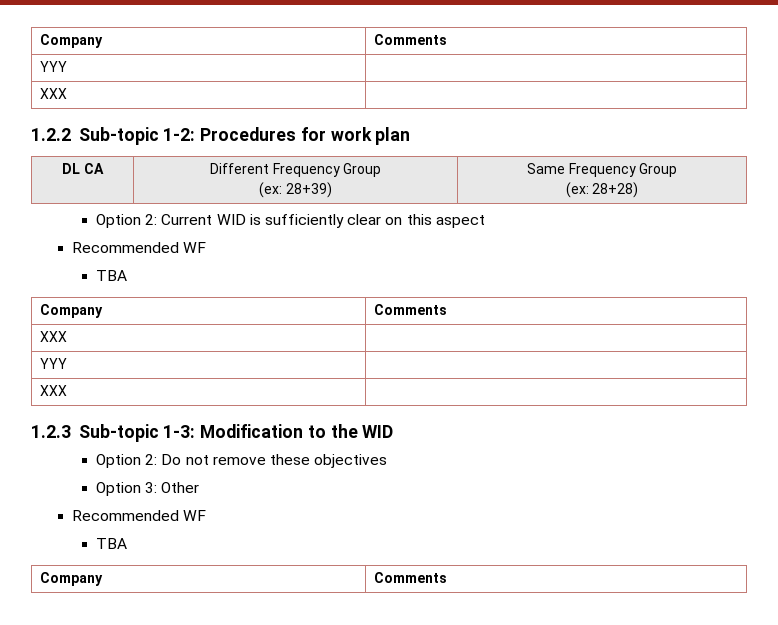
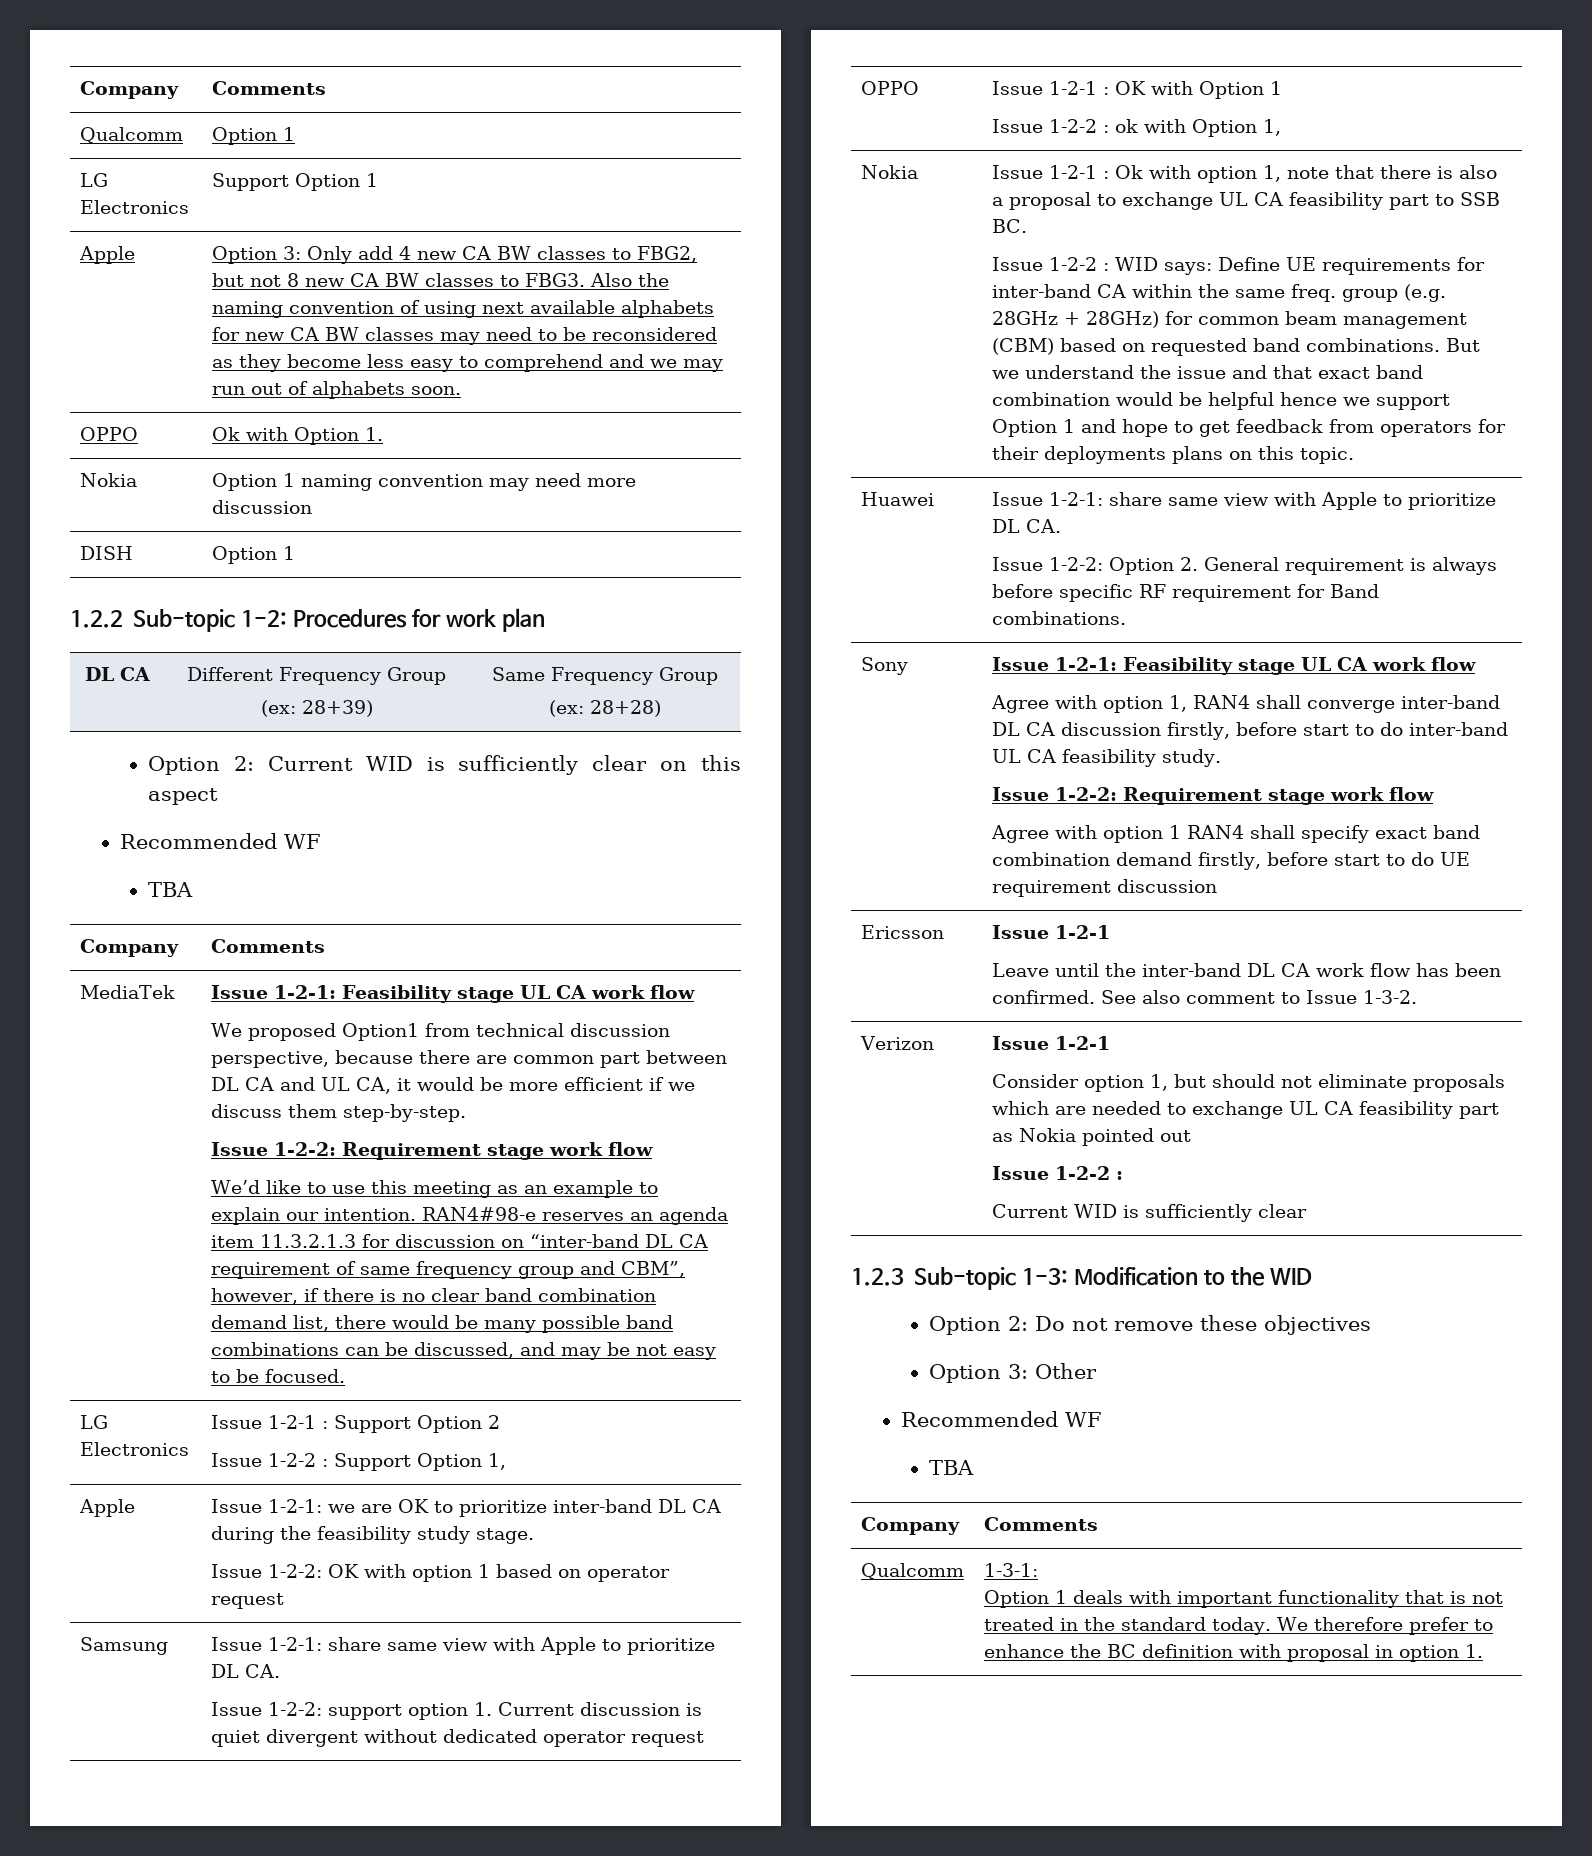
[40,34,104,48] [374,34,448,45] [40,61,68,72] [40,88,68,99] Company | Comments // YYY | // XXX | -> [79,81,179,99] [211,81,326,95] [79,127,183,144] [211,127,295,145] [79,173,108,187] [79,200,189,214] [211,173,378,191] [78,246,135,264] [211,246,697,264] [211,273,669,287] [211,300,714,318] [211,327,717,345] [211,354,723,372] [211,381,461,399] [79,427,138,441] [211,427,383,445] [79,473,137,487] [211,473,636,491] [211,500,312,514] [79,546,133,560] [211,546,295,564] Company | Comments // Qualcomm | Option 1 // LG Electronics | Support Option 1 // Apple | Option 3: Only add 4 new CA BW classes to FBG2, but not 8 new CA BW classes to FBG3. Also the naming convention of using next available alphabets for new CA BW classes may need to be reconsidered as they become less easy to comprehend and we may run out of alphabets soon. // OPPO | Ok with Option 1. // Nokia | Option 1 naming convention may need more discussion // DISH | Option 1
[40,331,68,342] [40,358,68,369] [40,385,68,396] XXX | // YYY | // XXX | -> [79,985,175,999] [210,985,695,1003] [210,1023,670,1041] [210,1050,727,1068] [210,1077,695,1094] [210,1104,466,1122] [210,1142,653,1160] [210,1180,658,1198] [210,1207,728,1225] [210,1234,708,1248] [210,1261,685,1279] [210,1288,656,1305] [210,1315,673,1333] [210,1342,716,1360] [210,1369,345,1383] [79,1415,108,1429] [79,1442,189,1456] [210,1415,500,1433] [210,1453,506,1471] [78,1499,135,1517] [210,1499,721,1517] [210,1526,534,1544] [210,1564,670,1582] [210,1593,284,1609] [79,1637,168,1655] [210,1637,715,1655] [210,1664,280,1678] [210,1702,702,1720] [210,1729,704,1747] [860,81,919,95] [991,81,1282,99] [991,119,1281,137] [860,165,918,179] [991,165,1497,183] [991,192,1500,210] [991,219,1027,233] [991,257,1485,275] [991,284,1446,302] [991,311,1467,329] [991,338,1480,356] [991,365,1423,379] [991,392,1450,410] [991,419,1506,437] [991,446,1354,464] [860,492,934,506] [991,492,1496,510] [991,519,1061,533] [991,557,1497,575] [991,584,1379,602] [991,611,1126,625] [860,657,908,675] [991,657,1476,675] [990,695,1500,713] [991,722,1508,740] [991,749,1221,767] [991,787,1434,805] [990,825,1480,843] [991,852,1470,870] [991,879,1217,897] [860,925,944,939] [991,925,1110,939] [991,963,1501,977] [991,990,1417,1004] [859,1036,934,1050] [991,1036,1110,1050] [991,1074,1505,1092] [991,1101,1499,1119] [991,1128,1191,1146] [991,1166,1123,1180] [991,1204,1307,1222] MediaTek | Issue 1-2-1: Feasibility stage UL CA work flow // We proposed Option1 from technical discussion perspective, because there are common part between DL CA and UL CA, it would be more efficient if we discuss them step-by-step. // Issue 1-2-2: Requirement stage work flow // We’d like to use this meeting as an example to explain our intention. RAN4#98-e reserves an agenda item 11.3.2.1.3 for discussion on “inter-band DL CA requirement of same frequency group and CBM”, however, if there is no clear band combination demand list, there would be many possible band combinations can be discussed, and may be not easy to be focused. // LG Electronics | Issue 1-2-1 : Support Option 2 // Issue 1-2-2 : Support Option 1, // Apple | Issue 1-2-1: we are OK to prioritize inter-band DL CA during the feasibility study stage. // Issue 1-2-2: OK with option 1 based on operator request // Samsung | Issue 1-2-1: share same view with Apple to prioritize DL CA. // Issue 1-2-2: support option 1. Current discussion is quiet divergent without dedicated operator request // OPPO | Issue 1-2-1 : OK with Option 1 // Issue 1-2-2 : ok with Option 1, // Nokia | Issue 1-2-1 : Ok with option 1, note that there is also a proposal to exchange UL CA feasibility part to SSB BC. // Issue 1-2-2 : WID says: Define UE requirements for inter-band CA within the same freq. group (e.g. 28GHz + 28GHz) for common beam management (CBM) based on requested band combinations. But we understand the issue and that exact band combination would be helpful hence we support Option 1 and hope to get feedback from operators for their deployments plans on this topic. // Huawei | Issue 1-2-1: share same view with Apple to prioritize DL CA. // Issue 1-2-2: Option 2. General requirement is always before specific RF requirement for Band combinations. // Sony | Issue 1-2-1: Feasibility stage UL CA work flow // Agree with option 1, RAN4 shall converge inter-band DL CA discussion firstly, before start to do inter-band UL CA feasibility study. // Issue 1-2-2: Requirement stage work flow // Agree with option 1 RAN4 shall specify exact band combination demand firstly, before start to do UE requirement discussion // Ericsson | Issue 1-2-1 // Leave until the inter-band DL CA work flow has been confirmed. See also comment to Issue 1-3-2. // Verizon | Issue 1-2-1 // Consider option 1, but should not eliminate proposals which are needed to exchange UL CA feasibility part as Nokia pointed out // Issue 1-2-2 : // Current WID is sufficiently clear
(448, 577) none -> [860,1563,964,1580] [983,1563,1038,1577] [983,1590,1503,1608] [983,1617,1493,1635] [983,1644,1483,1662] // Qualcomm | 1-3-1: // Option 1 deals with important functionality that is not treated in the standard today. We therefore prefer to enhance the BC definition with proposal in option 1.

